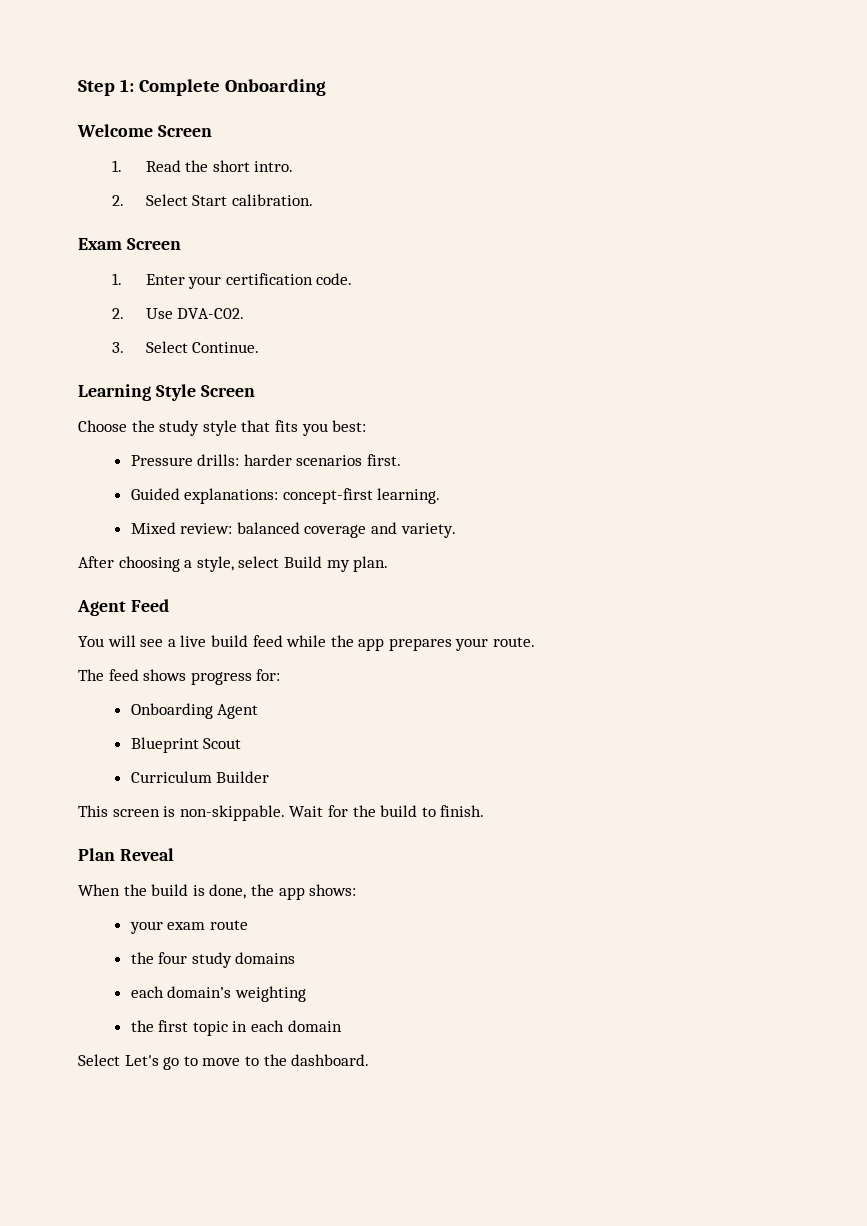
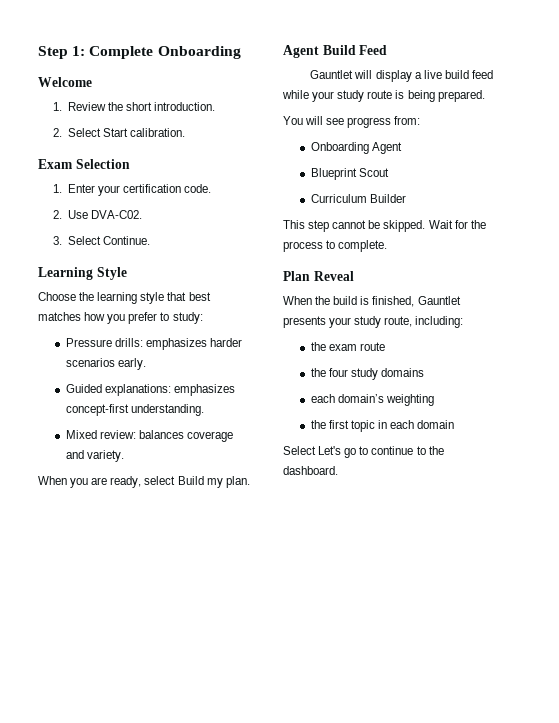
[157,125,212,137] [111,160,181,172] Screen // 1. Read -> [52,102,106,111] // 1. Review
[254,161,294,172] intro. -> [154,102,216,111] introduction.
[126,238,181,250] Screen -> [75,159,130,169] Selection
[200,385,255,397] Screen -> (127, 273) none
[159,420,200,436] study -> [97,292,138,304] learning
[274,420,367,436] fits you best: -> [188,292,211,301] [38,312,203,324] best matches how you prefer to study:
(240, 460) none -> [145,338,207,350] emphasizes
[366,454,401,466] first. -> [117,358,146,370] early.
[282,488,441,504] concept-first learning. -> [173,384,235,396] [65,404,204,416] emphasizes concept-first understanding.
[236,522,300,534] balanced -> [138,430,184,439] balances
[78,556,234,572] After choosing a style, -> [38,476,142,488] When you are ready,
(126, 608) none -> [322,45,356,55] Build
[78,635,164,647] You will see -> [310,70,412,82] Gauntlet will display
[330,635,536,651] [78,669,281,685] the app prepares your route. // The feed shows progress for: -> [312,90,485,102] [283,116,421,128] your study route is being prepared. // You will see progress from:
[112,805,485,821] screen is non-skippable. Wait for the build to finish. -> [308,220,486,232] [283,240,388,252] step cannot be skipped. Wait for the process to complete.
[209,884,357,900] [129,921,163,934] done, the app shows: // your -> [372,296,461,307] [283,316,464,328] [310,342,326,351] finished, Gauntlet presents your study route, including: // the
[202,1058,241,1066] move -> [371,446,414,455] continue

